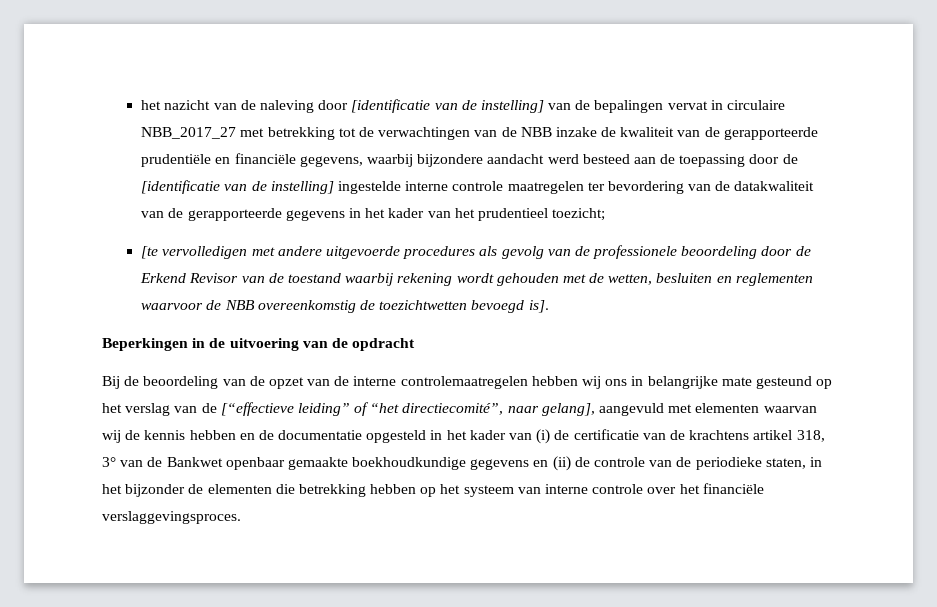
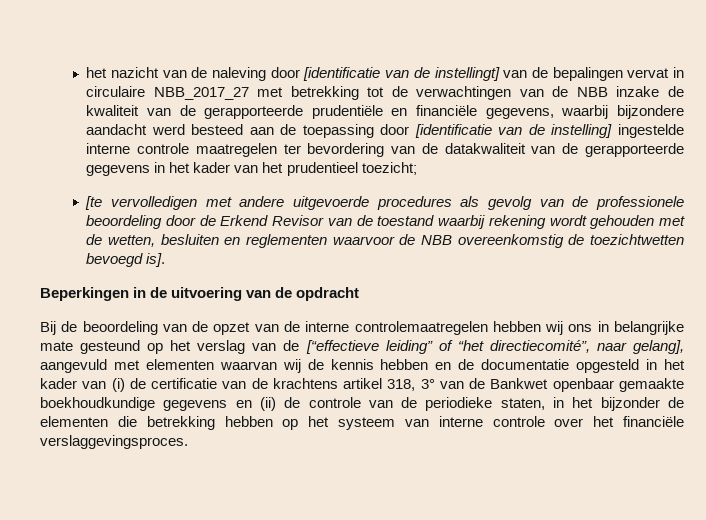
[480,100,544,113] instelling] -> [434,67,500,81] instellingt]
[782,154,798,164] de -> (410, 129) none

